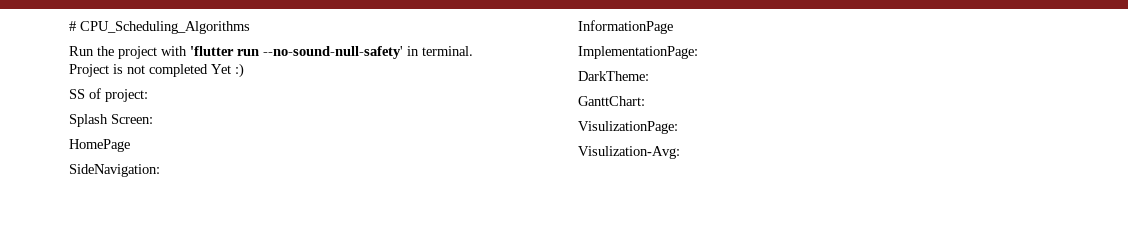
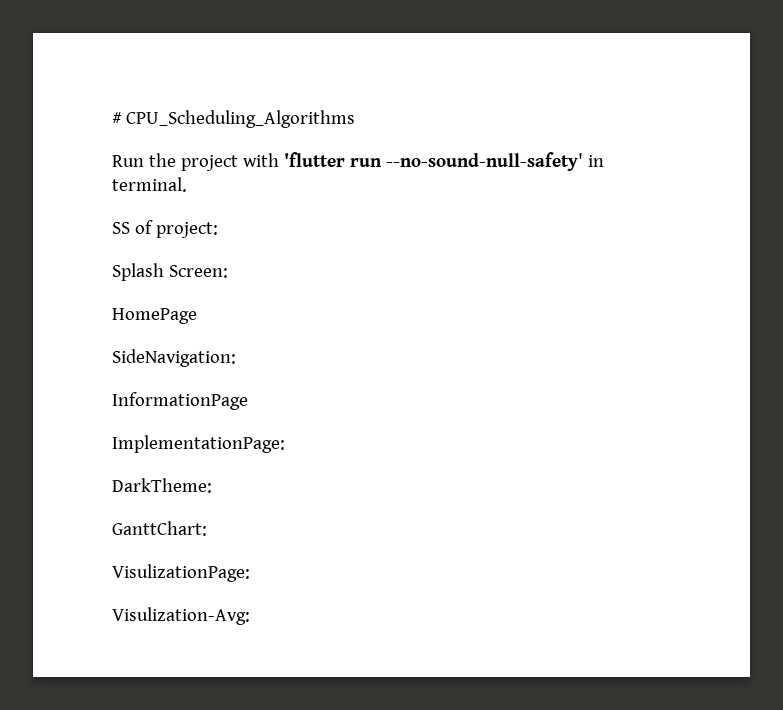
[69,63,244,78] // Project is not completed Yet :) -> (187, 184) none

